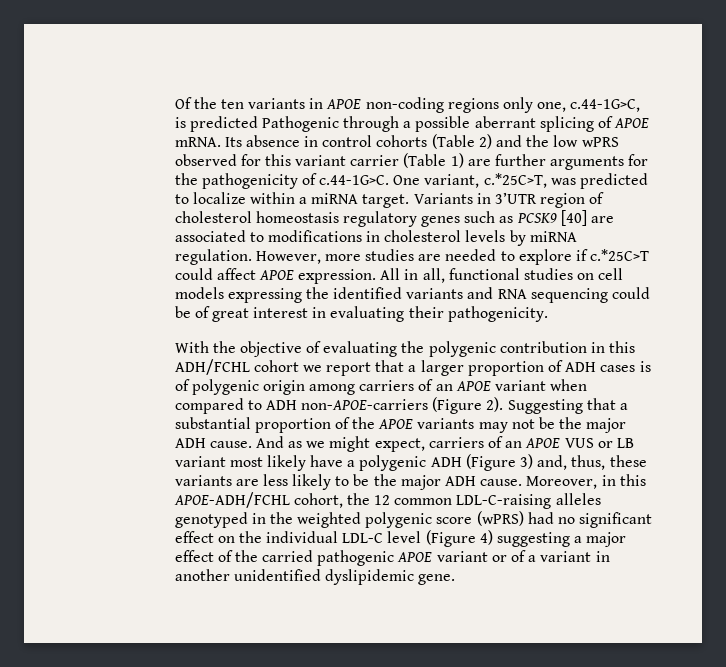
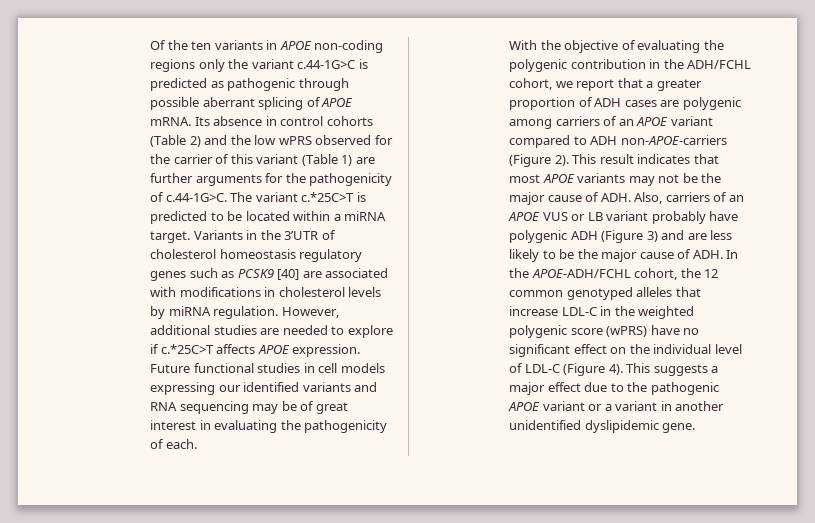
[537,99,641,112] [174,116,412,132] one, c.44-1G>C, is predicted Pathogenic through a -> [228,59,368,69] [150,78,349,91] the variant c.44-1G>C is predicted as pathogenic through
(261, 160) none -> [150,154,230,164] the carrier of
[350,155,400,166] carrier -> (299, 159) none
[393,173,648,189] [174,192,246,204] One variant, c.*25C>T, was predicted to localize -> [230,192,366,202] [150,211,290,224] The variant c.*25C>T is predicted to be located
[494,192,586,208] 3’UTR region -> [260,230,319,240] the 3’UTR
[249,232,264,242] to -> [150,287,177,297] with
[324,254,361,261] more -> [150,325,211,335] additional
[174,268,445,284] could affect APOE expression. All in all, -> [216,344,361,357] [150,364,191,373] affects APOE expression. Future
[577,273,595,280] on -> [303,363,315,373] in
[305,287,329,299] the -> [218,385,241,392] our
[611,287,650,299] could -> [252,404,279,414] may
[408,306,548,322] their pathogenicity. -> [280,420,388,433] [150,439,197,449] the pathogenicity of each.
[609,341,636,353] [174,359,299,375] this ADH/FCHL cohort -> [663,59,752,69] [509,78,553,90] the ADH/FCHL cohort,
[420,360,464,376] larger -> [656,79,702,91] greater
[639,361,651,372] [174,379,305,395] is of polygenic origin -> [660,97,741,110] are polygenic
[550,379,588,391] when -> (713, 121) none
[507,398,628,414] [174,417,376,433] Suggesting that a substantial proportion of the -> [572,154,719,164] [509,174,541,183] This result indicates that most
[174,436,425,452] ADH cause. And as we might expect, -> [547,192,663,204] cause of ADH. Also,
[229,454,647,471] [174,475,232,486] most likely have a polygenic ADH (Figure 3) and, thus, these variants -> [651,211,739,224] [509,230,685,243] probably have polygenic ADH (Figure 3) and
[444,474,646,489] ADH cause. Moreover, in this -> [639,249,739,259] [509,268,530,278] cause of ADH. In the
[456,493,601,509] [174,512,248,528] LDL-C-raising alleles genotyped -> [566,287,701,300] [509,306,597,316] genotyped alleles that increase LDL-C
[527,512,554,524] had -> [650,325,680,335] have
[342,530,627,547] [174,550,314,562] LDL-C level (Figure 4) suggesting a major effect of the carried -> [714,344,742,354] [509,363,719,376] [509,382,648,395] level of LDL-C (Figure 4). This suggests a major effect due to the
[510,550,526,562] of -> (603, 407) none

